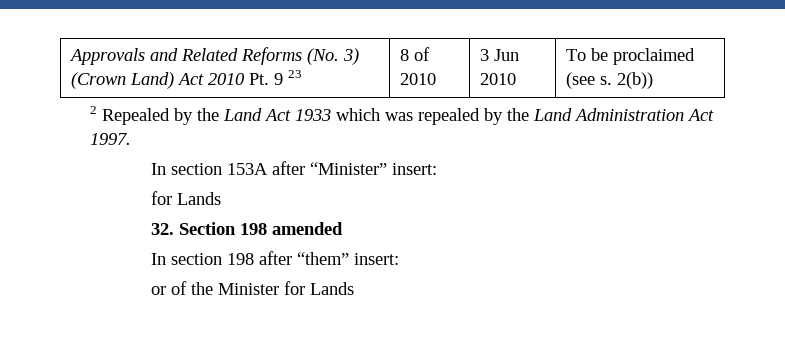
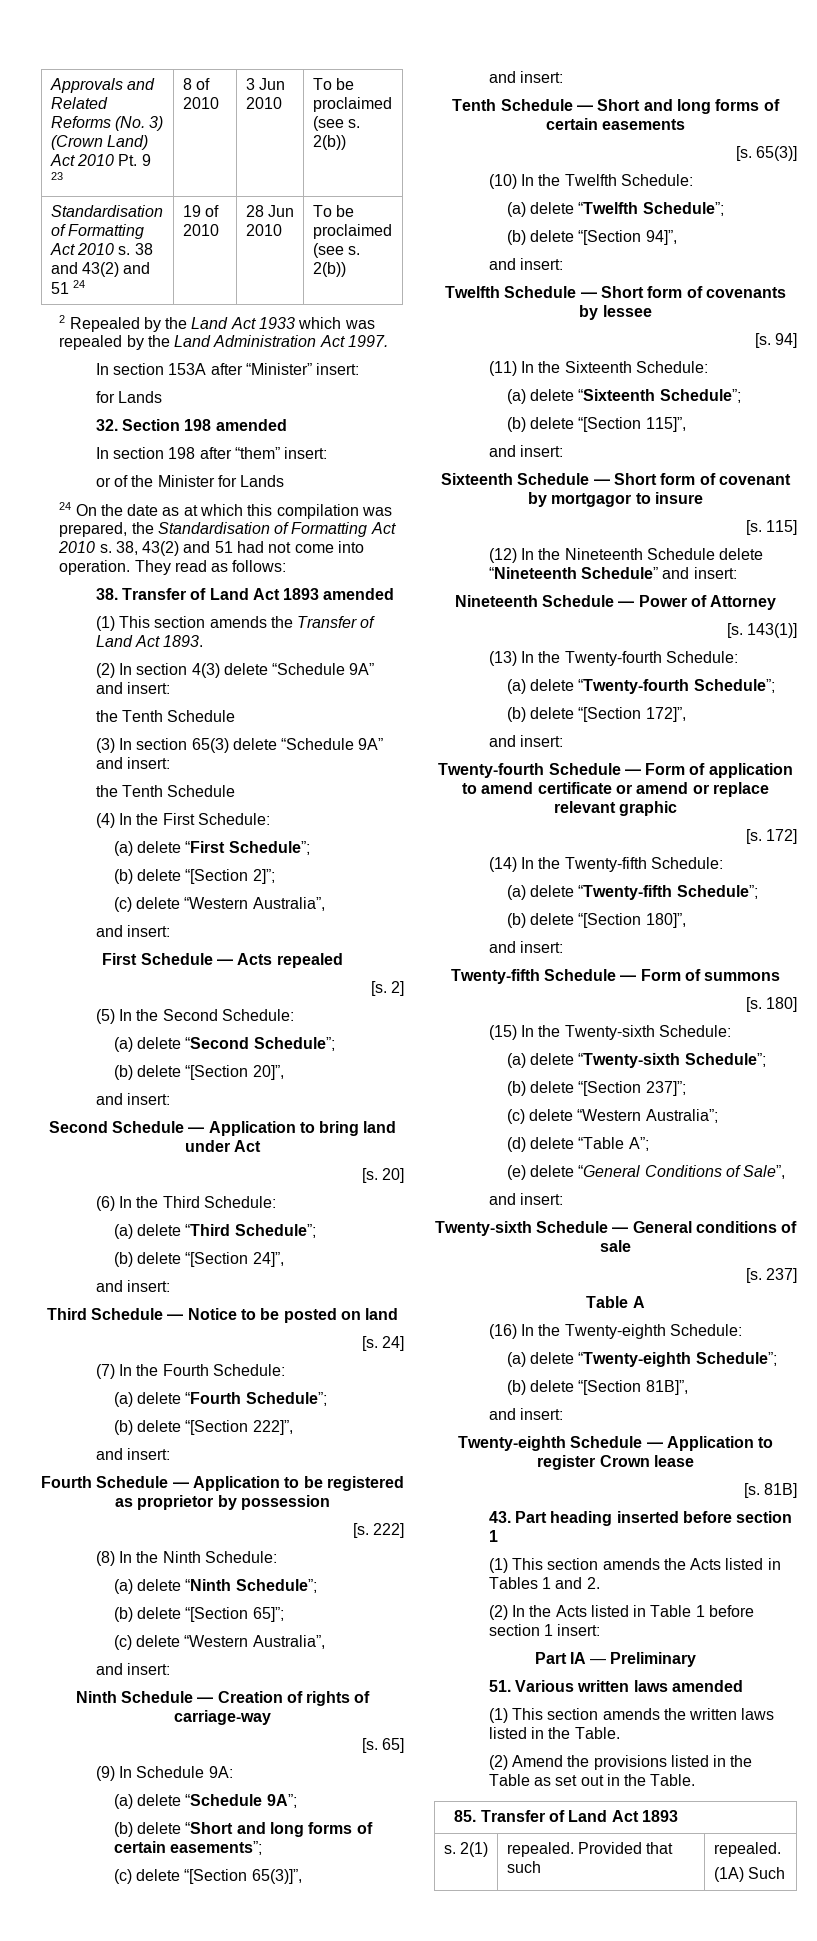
(654, 80) none -> [50,205,163,217] [50,224,144,239] [49,243,153,255] [50,262,151,277] [50,280,85,294] [182,205,219,217] [182,224,219,236] [245,205,294,217] [245,224,282,236] [312,205,354,217] [312,224,392,239] [312,243,360,258] [312,262,346,277] // Standardisation of Formatting Act 2010 s. 38 and 43(2) and 51 24 | 19 of 2010 | 28 Jun 2010 | To be proclaimed (see s. 2(b))
(355, 288) none -> [59,502,393,519] [59,522,396,537] [58,541,365,556] [59,560,287,575] [95,588,395,600] [95,616,376,631] [95,635,204,647] [95,663,375,678] [95,682,170,694] [95,710,236,722] [95,738,384,753] [95,757,170,769] [95,785,236,797] [95,813,270,828] [113,841,310,856] [113,869,275,884] [113,897,325,912] [95,925,170,937] [102,953,343,968] [370,981,404,996] [95,1009,294,1024] [113,1037,335,1052] [113,1065,284,1080] [95,1093,170,1105] [48,1121,397,1136] [184,1140,262,1152] [361,1168,404,1183] [95,1196,276,1211] [113,1224,316,1239] [113,1252,284,1267] [95,1280,170,1292] [46,1308,399,1323] [361,1336,404,1351] [95,1364,285,1379] [113,1392,327,1407] [113,1420,293,1435] [95,1448,170,1460] [41,1476,404,1491] [115,1495,330,1510] [352,1523,404,1538] [95,1551,277,1566] [113,1579,317,1594] [113,1607,284,1622] [113,1635,325,1650] [95,1663,170,1675] [75,1691,371,1706] [174,1710,271,1725] [361,1738,404,1753] [95,1766,233,1781] [113,1794,297,1809] [113,1822,373,1837] [113,1841,263,1855] [113,1869,302,1884] [488,71,563,83] [452,99,780,114] [545,118,686,130] [735,146,797,161] [488,174,693,189] [506,202,724,217] [506,230,677,245] [488,258,563,270] [445,286,786,298] [579,305,652,320] [754,333,797,348] [488,361,708,376] [506,389,741,404] [506,417,686,432] [488,445,563,457] [441,473,791,485] [528,492,703,507] [745,520,797,535] [488,548,764,563] [488,567,737,579] [454,595,777,610] [726,623,797,638] [488,651,738,666] [506,679,775,694] [506,707,686,722] [488,735,563,747] [438,763,793,778] [462,782,769,797] [553,801,678,816] [745,829,797,844] [488,857,723,872] [506,885,758,900] [506,913,686,928] [488,941,563,953] [450,969,781,984] [745,997,797,1012] [488,1025,731,1040] [506,1053,766,1068] [506,1081,686,1096] [506,1109,718,1124] [506,1137,649,1152] [506,1165,786,1180] [488,1193,563,1205] [434,1221,798,1236] [600,1240,631,1252] [745,1268,797,1283] [586,1296,645,1308] [488,1324,742,1339] [506,1352,777,1367] [506,1380,688,1395] [488,1408,563,1420] [457,1436,774,1451] [537,1455,694,1470] [743,1483,797,1498] [488,1511,793,1526] [488,1530,498,1542] [488,1558,781,1573] [488,1577,600,1589] [488,1605,755,1620] [488,1624,601,1636] [534,1652,697,1667] [488,1680,743,1692] [488,1708,775,1723] [488,1727,620,1739] [488,1755,753,1770] [488,1774,696,1786] [454,1810,679,1822] [443,1842,488,1857] [506,1842,674,1857] [506,1861,541,1873] [713,1842,781,1857] [713,1867,785,1882] // 24 On the date as at which this compilation was prepared, the Standardisation of Formatting Act 2010 s. 38, 43(2) and 51 had not come into operation. They read as follows: // 38. Transfer of Land Act 1893 amended // (1) This section amends the Transfer of Land Act 1893. // (2) In section 4(3) delete “Schedule 9A” and insert: // the Tenth Schedule // (3) In section 65(3) delete “Schedule 9A” and insert: // the Tenth Schedule // (4) In the First Schedule: // (a) delete “First Schedule”; // (b) delete “[Section 2]”; // (c) delete “Western Australia”, // and insert: // First Schedule — Acts repealed // [s. 2] // (5) In the Second Schedule: // (a) delete “Second Schedule”; // (b) delete “[Section 20]”, // and insert: // Second Schedule — Application to bring land under Act // [s. 20] // (6) In the Third Schedule: // (a) delete “Third Schedule”; // (b) delete “[Section 24]”, // and insert: // Third Schedule — Notice to be posted on land // [s. 24] // (7) In the Fourth Schedule: // (a) delete “Fourth Schedule”; // (b) delete “[Section 222]”, // and insert: // Fourth Schedule — Application to be registered as proprietor by possession // [s. 222] // (8) In the Ninth Schedule: // (a) delete “Ninth Schedule”; // (b) delete “[Section 65]”; // (c) delete “Western Australia”, // and insert: // Ninth Schedule — Creation of rights of carriage-way // [s. 65] // (9) In Schedule 9A: // (a) delete “Schedule 9A”; // (b) delete “Short and long forms of certain easements”; // (c) delete “[Section 65(3)]”, // and insert: // Tenth Schedule — Short and long forms of certain easements // [s. 65(3)] // (10) In the Twelfth Schedule: // (a) delete “Twelfth Schedule”; // (b) delete “[Section 94]”, // and insert: // Twelfth Schedule — Short form of covenants by lessee // [s. 94] // (11) In the Sixteenth Schedule: // (a) delete “Sixteenth Schedule”; // (b) delete “[Section 115]”, // and insert: // Sixteenth Schedule — Short form of covenant by mortgagor to insure // [s. 115] // (12) In the Nineteenth Schedule delete “Nineteenth Schedule” and insert: // Nineteenth Schedule — Power of Attorney // [s. 143(1)] // (13) In the Twenty-fourth Schedule: // (a) delete “Twenty-fourth Schedule”; // (b) delete “[Section 172]”, // and insert: // Twenty-fourth Schedule — Form of application to amend certificate or amend or replace relevant graphic // [s. 172] // (14) In the Twenty-fifth Schedule: // (a) delete “Twenty-fifth Schedule”; // (b) delete “[Section 180]”, // and insert: // Twenty-fifth Schedule — Form of summons // [s. 180] // (15) In the Twenty-sixth Schedule: // (a) delete “Twenty-sixth Schedule”; // (b) delete “[Section 237]”; // (c) delete “Western Australia”; // (d) delete “Table A”; // (e) delete “General Conditions of Sale”, // and insert: // Twenty-sixth Schedule — General conditions of sale // [s. 237] // Table A // (16) In the Twenty-eighth Schedule: // (a) delete “Twenty-eighth Schedule”; // (b) delete “[Section 81B]”, // and insert: // Twenty-eighth Schedule — Application to register Crown lease // [s. 81B] // 43. Part heading inserted before section 1 // (1) This section amends the Acts listed in Tables 1 and 2. // (2) In the Acts listed in Table 1 before section 1 insert: // Part IA — Preliminary // 51. Various written laws amended // (1) This section amends the written laws listed in the Table. // (2) Amend the provisions listed in the Table as set out in the Table. // 85. Transfer of Land Act 1893 // s. 2(1) | repealed. Provided that such | repealed. // (1A) Such

